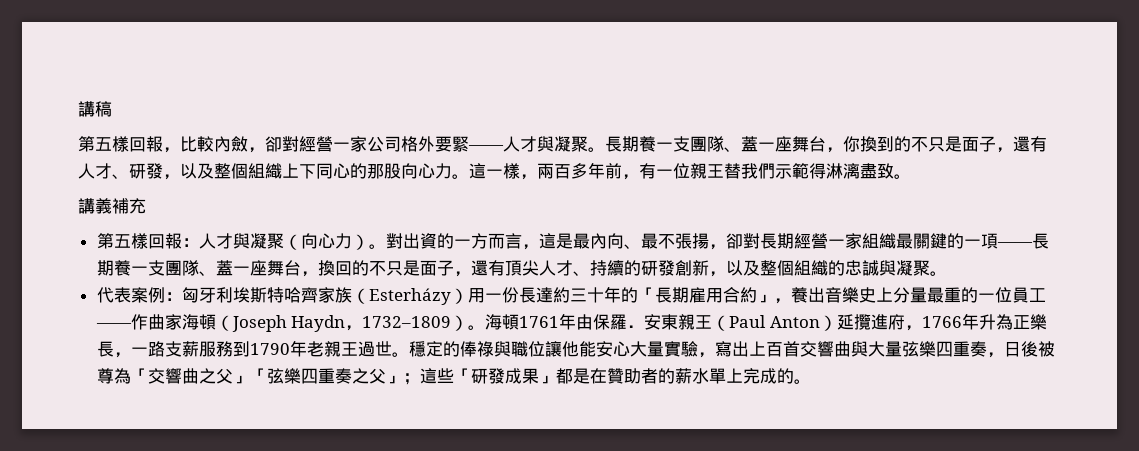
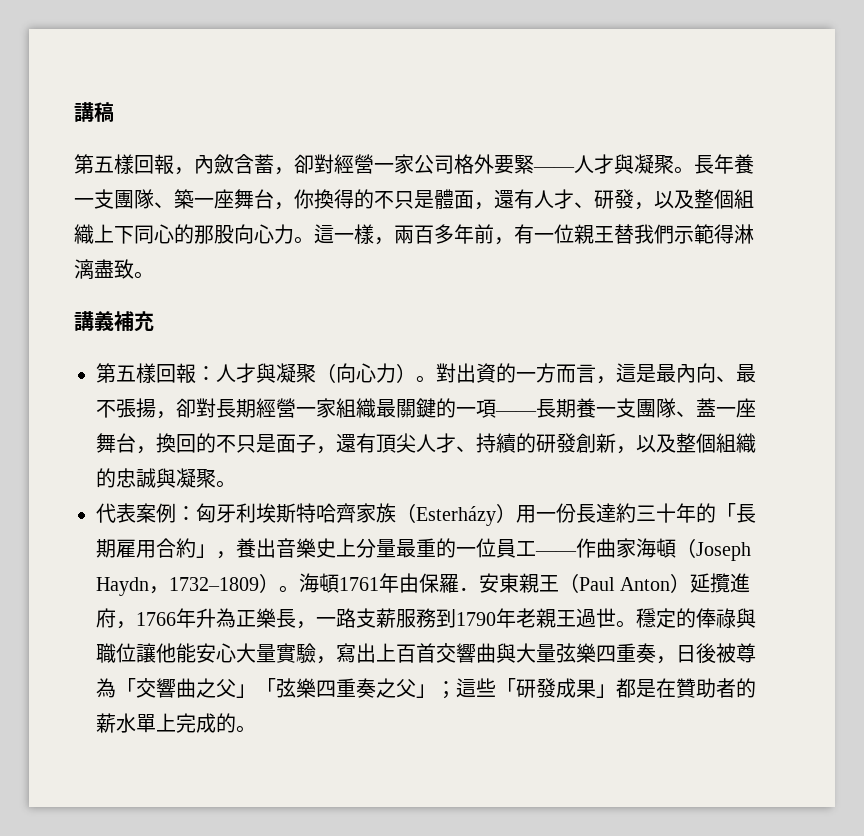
[180,136,248,152] 比較內斂 -> [194,154,274,174] 內斂含蓄
[622,136,758,152] 期養一支團隊、蓋 -> [714,154,754,174] [74,189,194,209] 年養一支團隊、築
[877,136,996,152] 到的不只是面子 -> [334,189,474,209] 得的不只是體面

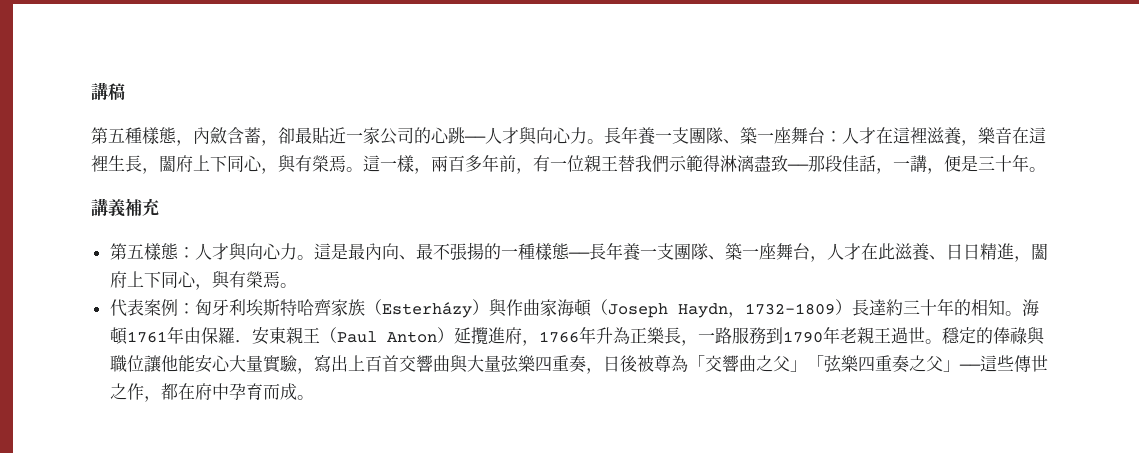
[114,154,174,175] 樣回報 -> [125,127,177,144] 種樣態
[314,154,374,174] 對經營 -> [295,127,346,144] 最貼近
[454,154,534,174] 格外要緊 -> [414,127,465,144] 的心跳
[634,154,674,174] 凝聚 -> [536,127,587,144] 向心力
[274,189,754,210] [74,224,294,244] ，你換得的不只是體面，還有人才、研發，以及整個組織上下同心的那股向心力 -> [825,127,1046,146] [91,155,346,174] ：人才在這裡滋養，樂音在這裡生長，闔府上下同心，與有榮焉
(134, 269) none -> [787,154,1029,174] ——那段佳話，一講，便是三十年
[156,363,196,384] 回報 -> [160,243,179,260] 態
[276,363,616,384] 凝聚（向心力）。對出資的一方而言， -> [245,243,314,260] 向心力。
[156,398,756,419] [96,433,756,454] [96,468,216,488] ，卻對長期經營一家組織最關鍵的一項——長期養一支團隊、蓋一座舞台，換回的不只是面子，還有頂尖人才、持續的研發創新，以及整個組織的忠誠與凝聚 -> [483,242,1048,262] [109,271,280,290] 的一種樣態——長年養一支團隊、築一座舞台，人才在此滋養、日日精進，闔府上下同心，與有榮焉
[516,503,756,523] [96,538,577,559] 用一份長達約三十年的「長期雇用合約」，養出音樂史上分量最重的一位員工—— -> [488,299,507,317] 與
(279, 583) none -> [851,298,1005,316] 長達約三十年的相知
[356,608,396,628] 支薪 -> (732, 335) none
[436,678,756,699] [96,713,236,733] ；這些「研發成果」都是在贊助者的薪水單上完成的 -> [958,355,1048,372] [109,383,297,402] ——這些傳世之作，都在府中孕育而成

